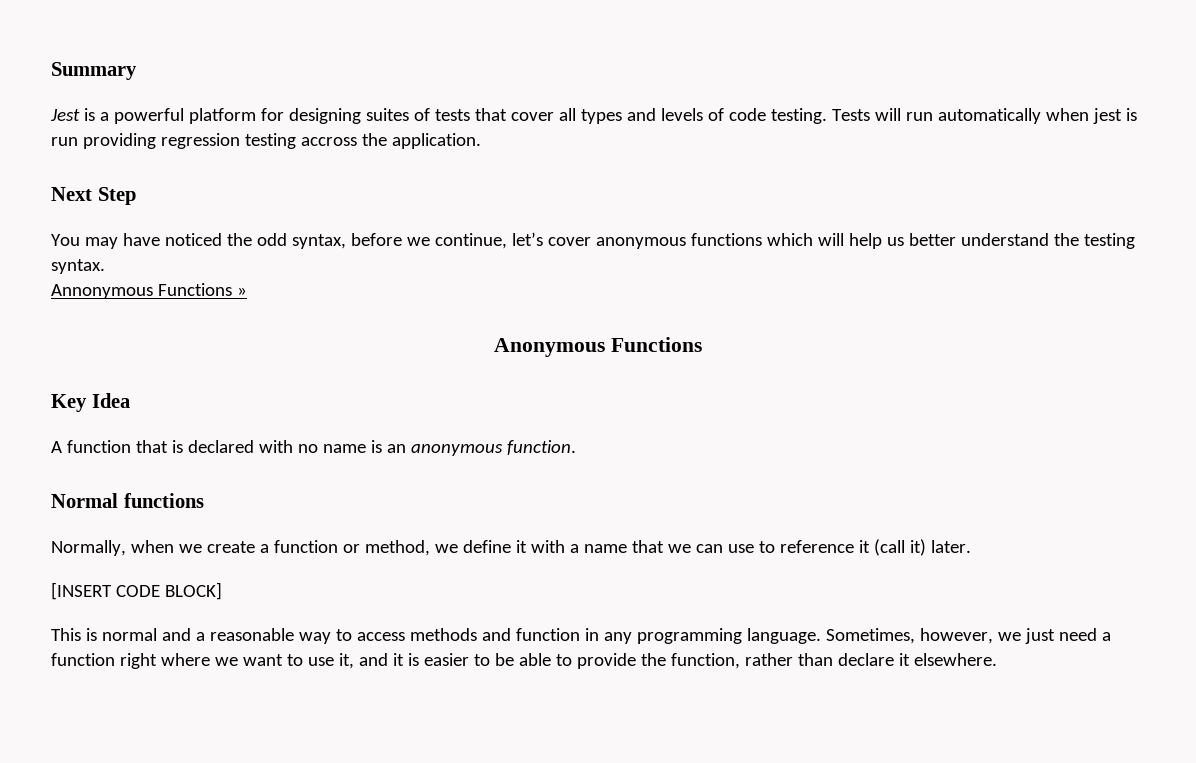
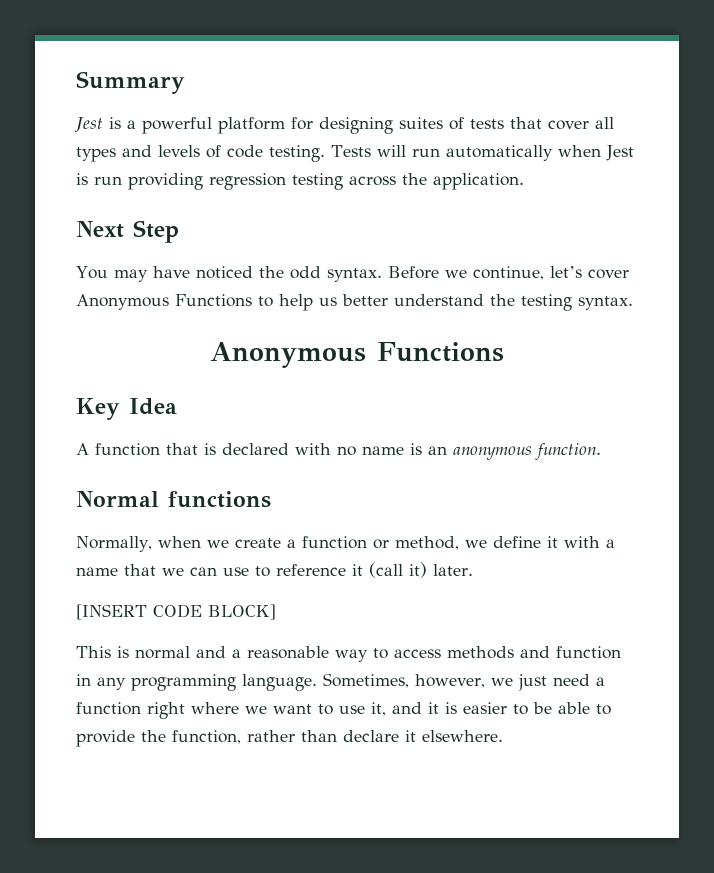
[1092,108,1122,124] jest -> [605,145,634,161] Jest
[300,137,357,146] accross -> [349,176,396,186] across
[291,233,402,249] syntax, before -> [326,266,439,282] syntax. Before
[595,233,844,249] anonymous functions which will -> [76,294,273,310] Anonymous Functions to
[51,283,247,299] // Annonymous Functions » -> (633, 303) none

